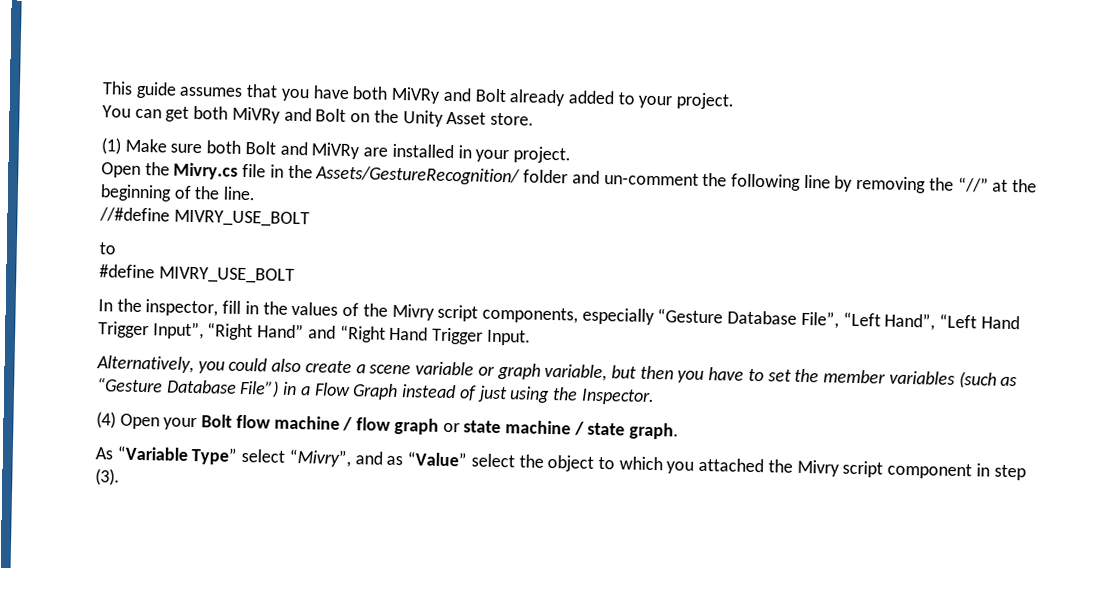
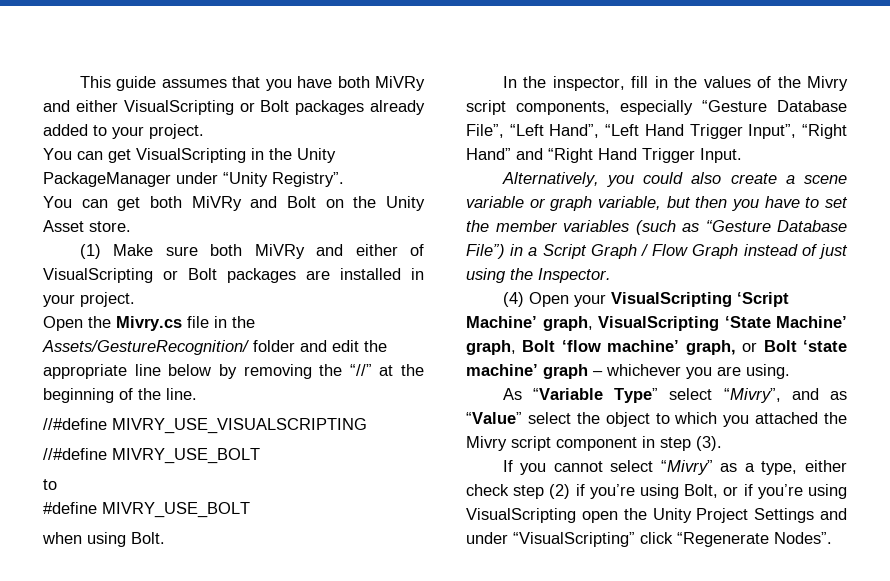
[474,88,507,103] Bolt -> [75,100,365,115] either VisualScripting or Bolt packages
(735, 101) none -> [43,148,336,163] [43,172,344,187] // You can get VisualScripting in the Unity PackageManager under “Unity Registry”.
[244,140,361,160] Bolt and MiVRy -> [254,244,424,259] [43,268,296,283] MiVRy and either of VisualScripting or Bolt packages
[603,172,831,191] un-comment the following line -> [332,340,387,352] [43,364,212,379] edit the appropriate line below
(257, 193) none -> [43,418,367,434] // //#define MIVRY_USE_VISUALSCRIPTING
(295, 275) none -> [42,532,165,547] // when using Bolt.
(311, 391) none -> [542,244,648,259] Script Graph /
[201,414,680,440] Bolt flow machine / flow graph or state machine / state graph. -> [610,292,789,307] [466,316,847,331] [466,340,847,355] [466,364,790,379] VisualScripting ‘Script Machine’ graph, VisualScripting ‘State Machine’ graph, Bolt ‘flow machine’ graph, or Bolt ‘state machine’ graph – whichever you are using.
(120, 477) none -> [502,460,847,475] [466,484,847,499] [466,508,847,523] [466,532,832,547] // If you cannot select “Mivry” as a type, either check step (2) if you’re using Bolt, or if you’re using VisualScripting open the Unity Project Settings and under “VisualScripting” click “Regenerate Nodes”.

